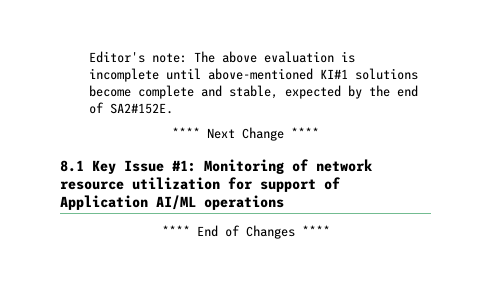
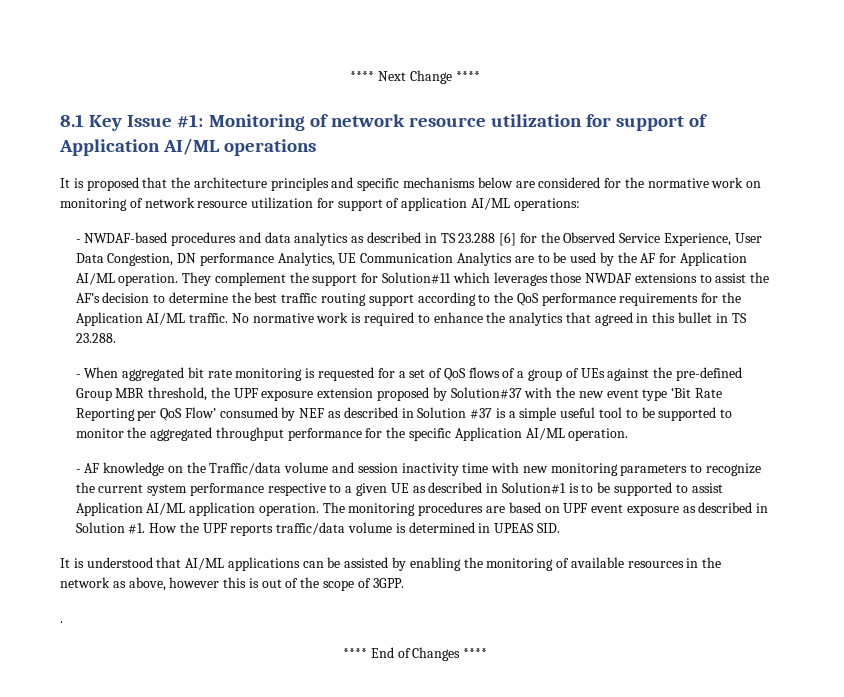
[89,51,356,63] [89,68,419,82] [89,85,419,99] [89,102,174,114] Editor's note: The above evaluation is incomplete until above-mentioned KI#1 solutions become complete and stable, expected by the end of SA2#152E. // -> (350, 76) none
(284, 202) none -> [60,177,762,191] [60,197,580,211] [75,232,762,246] [75,252,747,266] [75,272,770,286] [75,292,741,306] [75,312,747,326] [75,333,116,343] [75,367,742,381] [75,387,722,401] [75,407,733,421] [75,427,629,441] [75,462,761,476] [75,482,723,496] [75,502,769,516] [75,522,560,536] [60,557,722,571] [60,577,404,591] [60,621,63,623] // It is proposed that the architecture principles and specific mechanisms below are considered for the normative work on monitoring of network resource utilization for support of application AI/ML operations: // - NWDAF-based procedures and data analytics as described in TS 23.288 [6] for the Observed Service Experience, User Data Congestion, DN performance Analytics, UE Communication Analytics are to be used by the AF for Application AI/ML operation. They complement the support for Solution#11 which leverages those NWDAF extensions to assist the AF’s decision to determine the best traffic routing support according to the QoS performance requirements for the Application AI/ML traffic. No normative work is required to enhance the analytics that agreed in this bullet in TS 23.288. // - When aggregated bit rate monitoring is requested for a set of QoS flows of a group of UEs against the pre-defined Group MBR threshold, the UPF exposure extension proposed by Solution#37 with the new event type ‘Bit Rate Reporting per QoS Flow’ consumed by NEF as described in Solution #37 is a simple useful tool to be supported to monitor the aggregated throughput performance for the specific Application AI/ML operation. // - AF knowledge on the Traffic/data volume and session inactivity time with new monitoring parameters to recognize the current system performance respective to a given UE as described in Solution#1 is to be supported to assist Application AI/ML application operation. The monitoring procedures are based on UPF event exposure as described in Solution #1. How the UPF reports traffic/data volume is determined in UPEAS SID. // It is understood that AI/ML applications can be assisted by enabling the monitoring of available resources in the network as above, however this is out of the scope of 3GPP. // .

